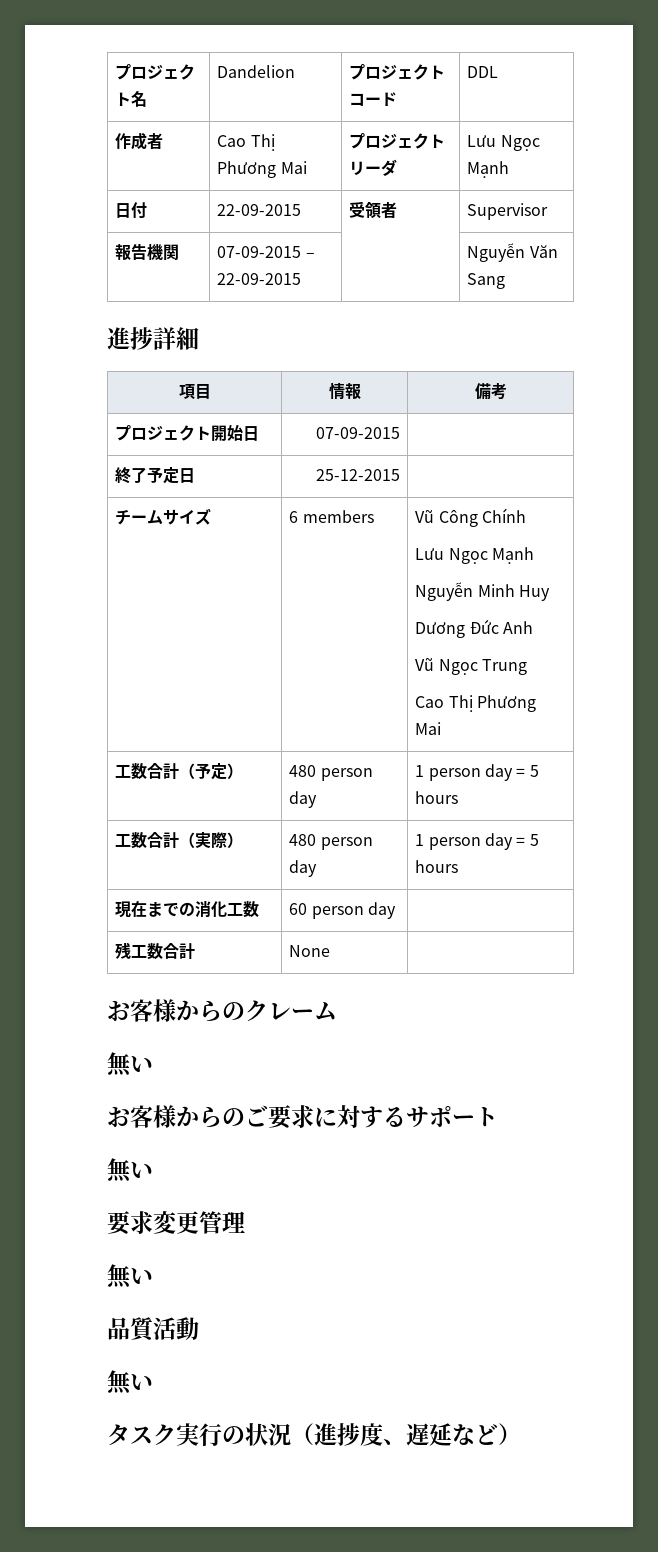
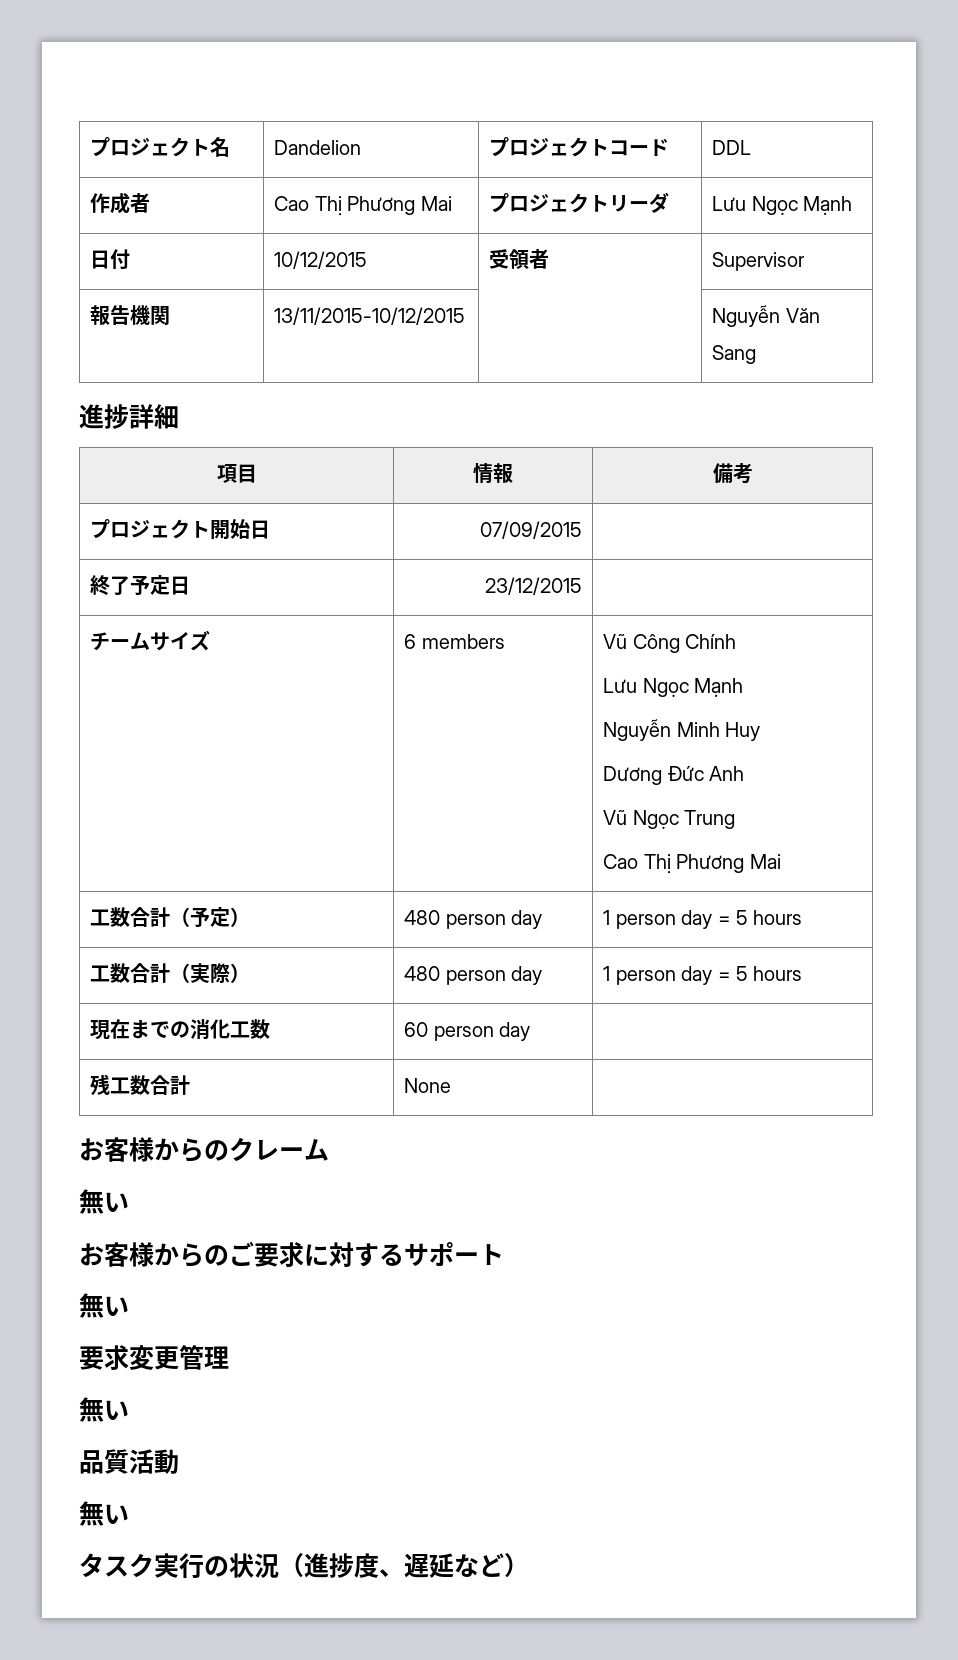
[217,204,302,216] 22-09-2015 -> [274,251,368,269] 10/12/2015
[217,246,315,258] [217,273,302,285] 07-09-2015 – 22-09-2015 -> [274,307,466,325] 13/11/2015-10/12/2015
[315,427,400,439] 07-09-2015 -> [479,521,582,539] 07/09/2015
[315,469,400,481] 25-12-2015 -> [484,577,582,595] 23/12/2015

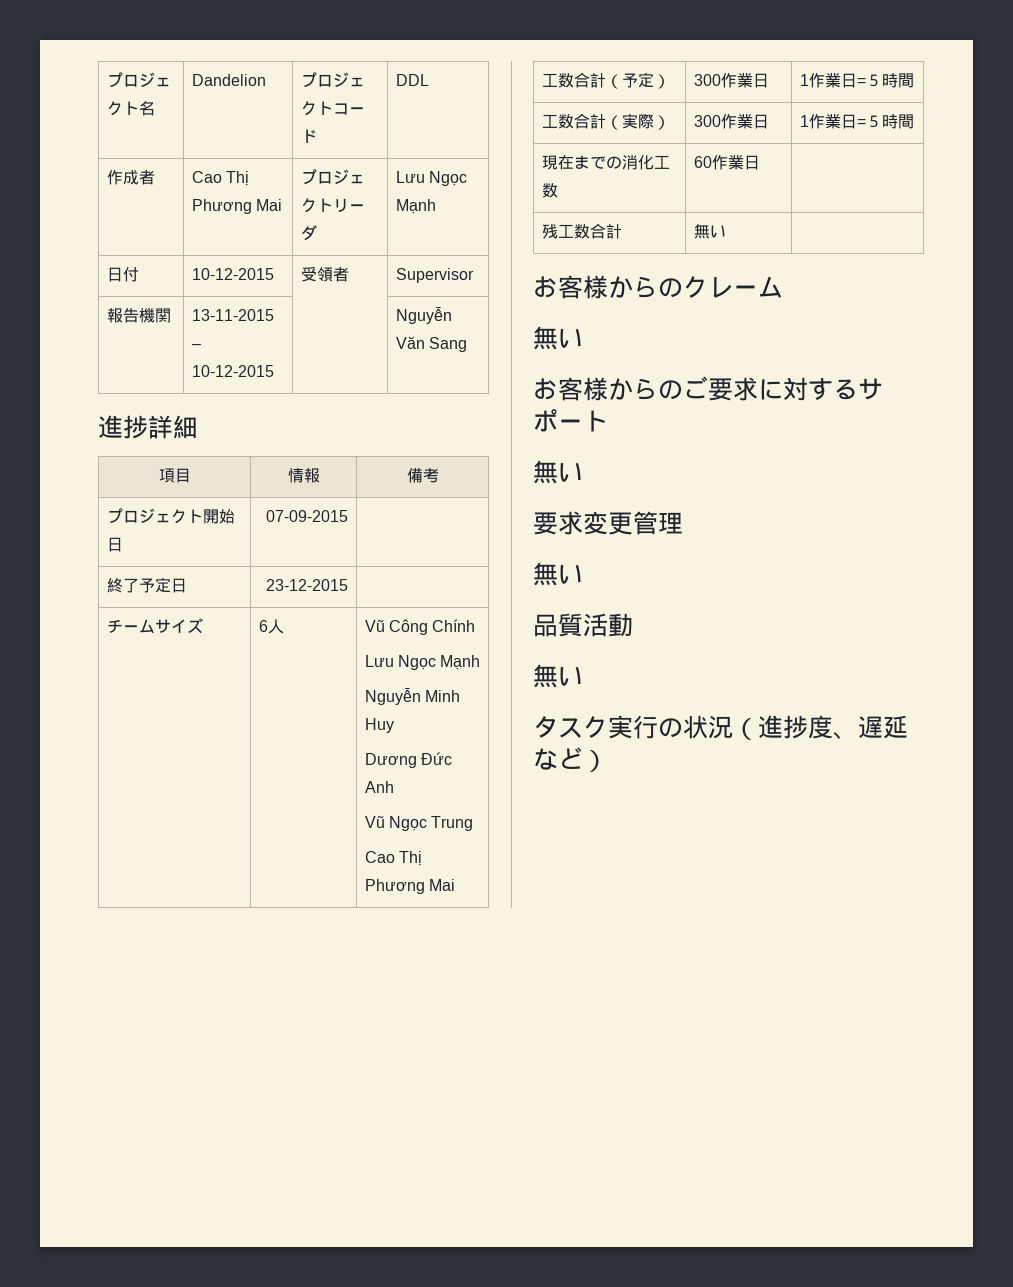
[274,251,368,269] 10/12/2015 -> [191,268,274,280] 10-12-2015
[274,307,466,325] 13/11/2015-10/12/2015 -> [191,309,274,321] [191,344,201,349] [191,365,274,377] 13-11-2015 – 10-12-2015
[479,521,582,539] 07/09/2015 -> [266,510,349,522] 07-09-2015
[484,577,582,595] 23/12/2015 -> [266,579,349,591] 23-12-2015
[421,634,505,649] members -> [267,619,284,634] 人
[404,910,543,929] [603,910,803,929] 480 person day | 1 person day = 5 hours -> [693,73,769,88] [799,73,914,88] 300作業日 | 1作業日=５時間
[404,966,543,985] [603,966,803,985] 480 person day | 1 person day = 5 hours -> [693,114,769,129] [799,114,914,129] 300作業日 | 1作業日=５時間
[433,1022,531,1041] person day -> [711,155,760,170] 作業日
[404,1078,452,1093] | None -> [693,224,726,239] | 無い

